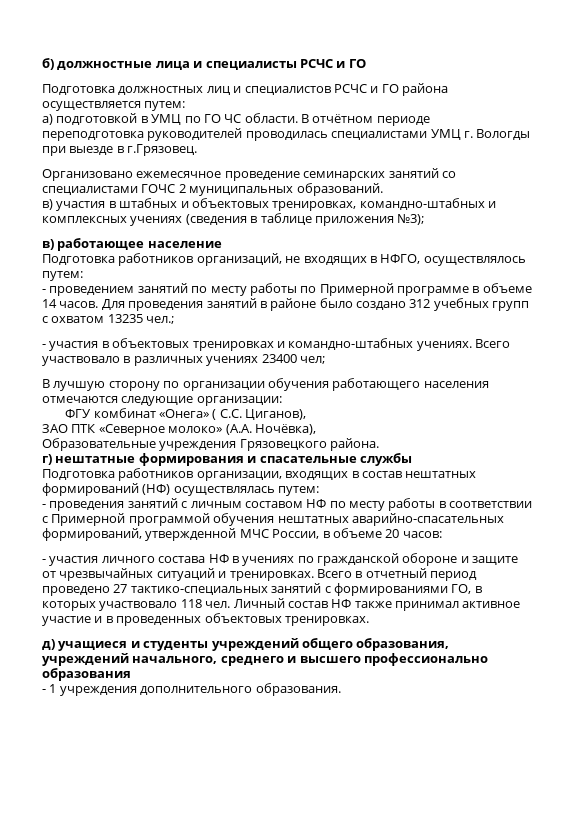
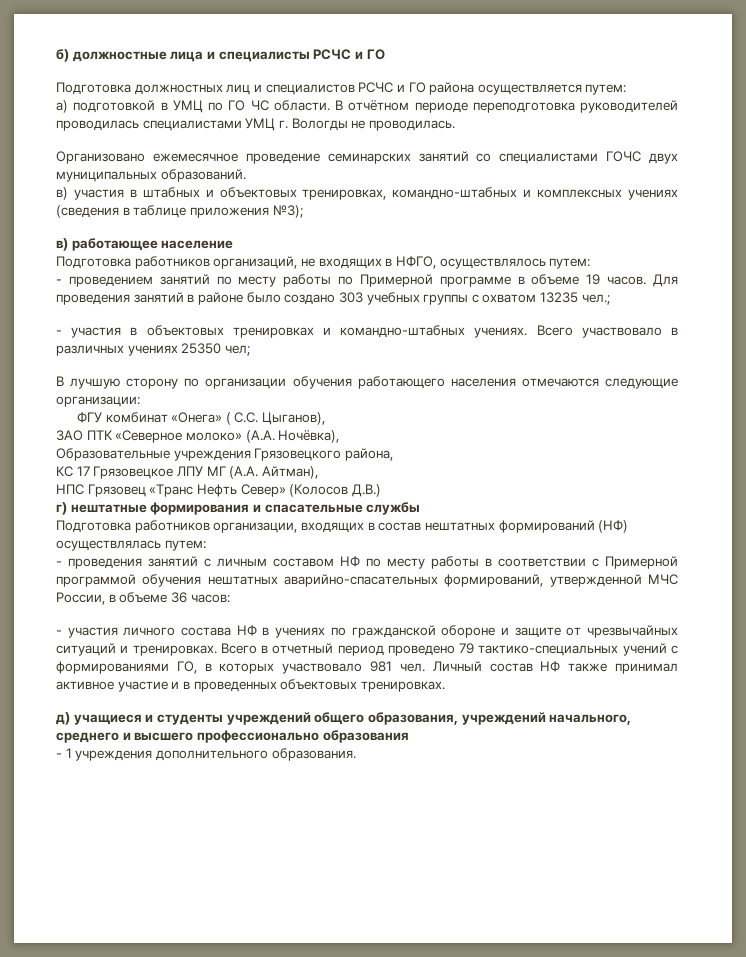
[42,144,198,156] при выезде в г.Грязовец. -> [351,120,455,131] не проводилась.
[178,184,186,193] 2 -> [649,153,678,164] двух
[42,299,57,308] 14 -> [586,274,601,285] 19
[409,298,530,311] 312 учебных групп -> [338,292,469,305] 303 учебных группы
[261,354,297,363] 23400 -> [181,343,222,354] 25350
[245,409,307,420] Циганов), -> [262,412,326,425] Цыганов),
[330,438,380,451] района. -> [344,448,393,461] [56,466,318,479] [56,484,381,497] района, // КС 17 Грязовецкое ЛПУ МГ (А.А. Айтман), // НПС Грязовец «Транс Нефть Север» (Колосов Д.В.)
[385,529,400,538] 20 -> [170,592,187,603] 36
[113,583,322,595] 27 тактико-специальных занятий -> [459,643,667,656] 79 тактико-специальных учений
[180,599,202,608] 118 -> [370,661,393,672] 981

